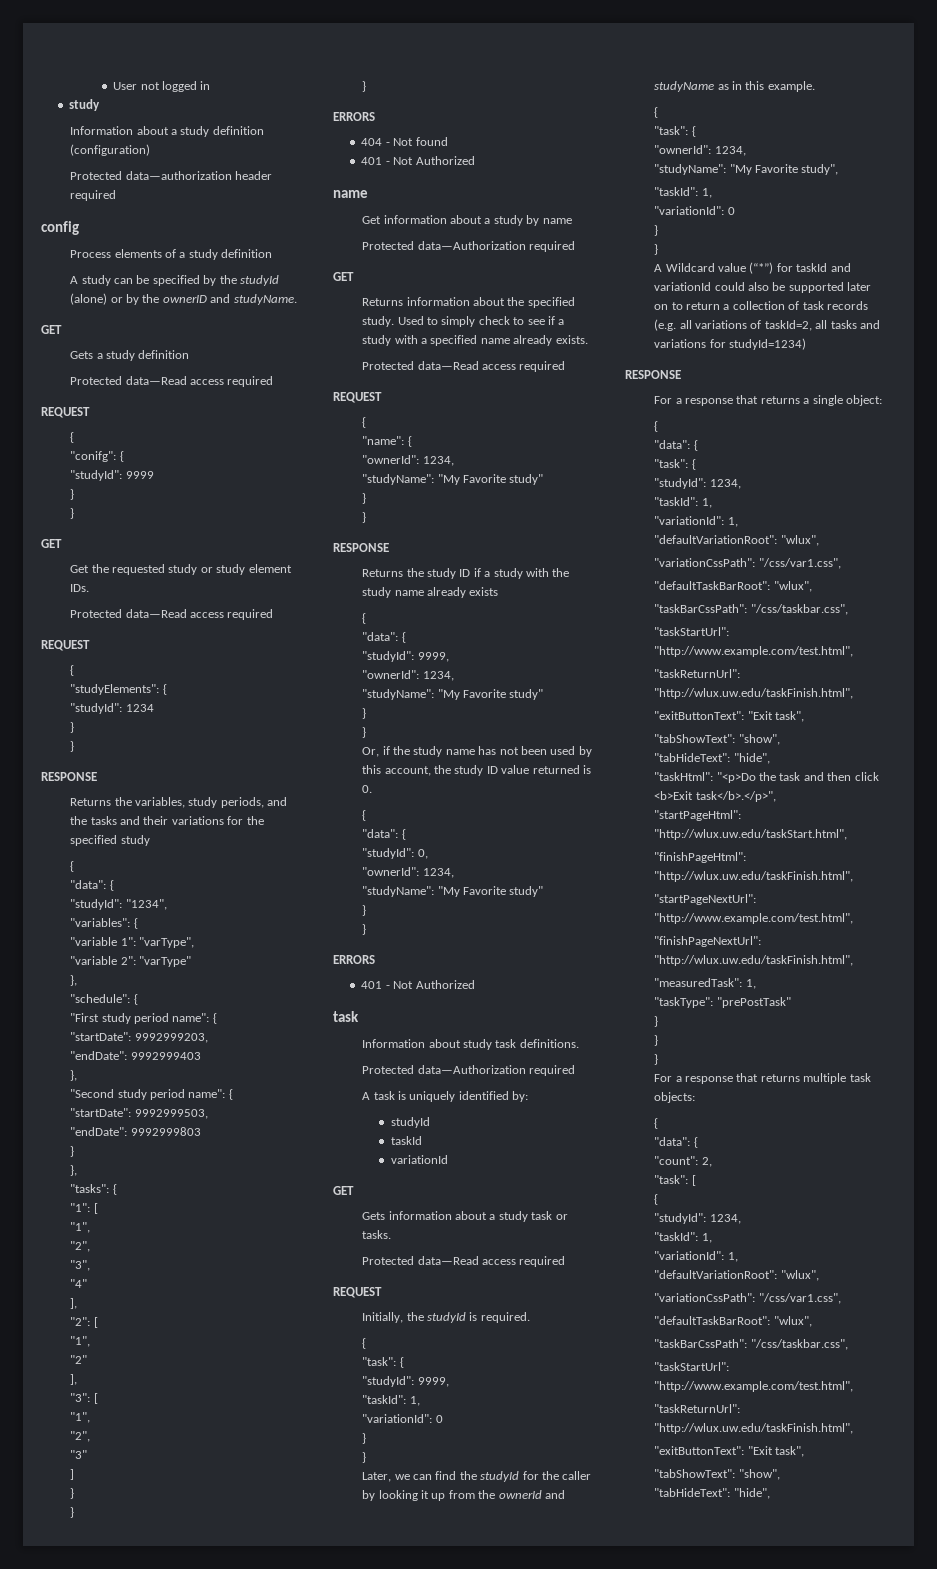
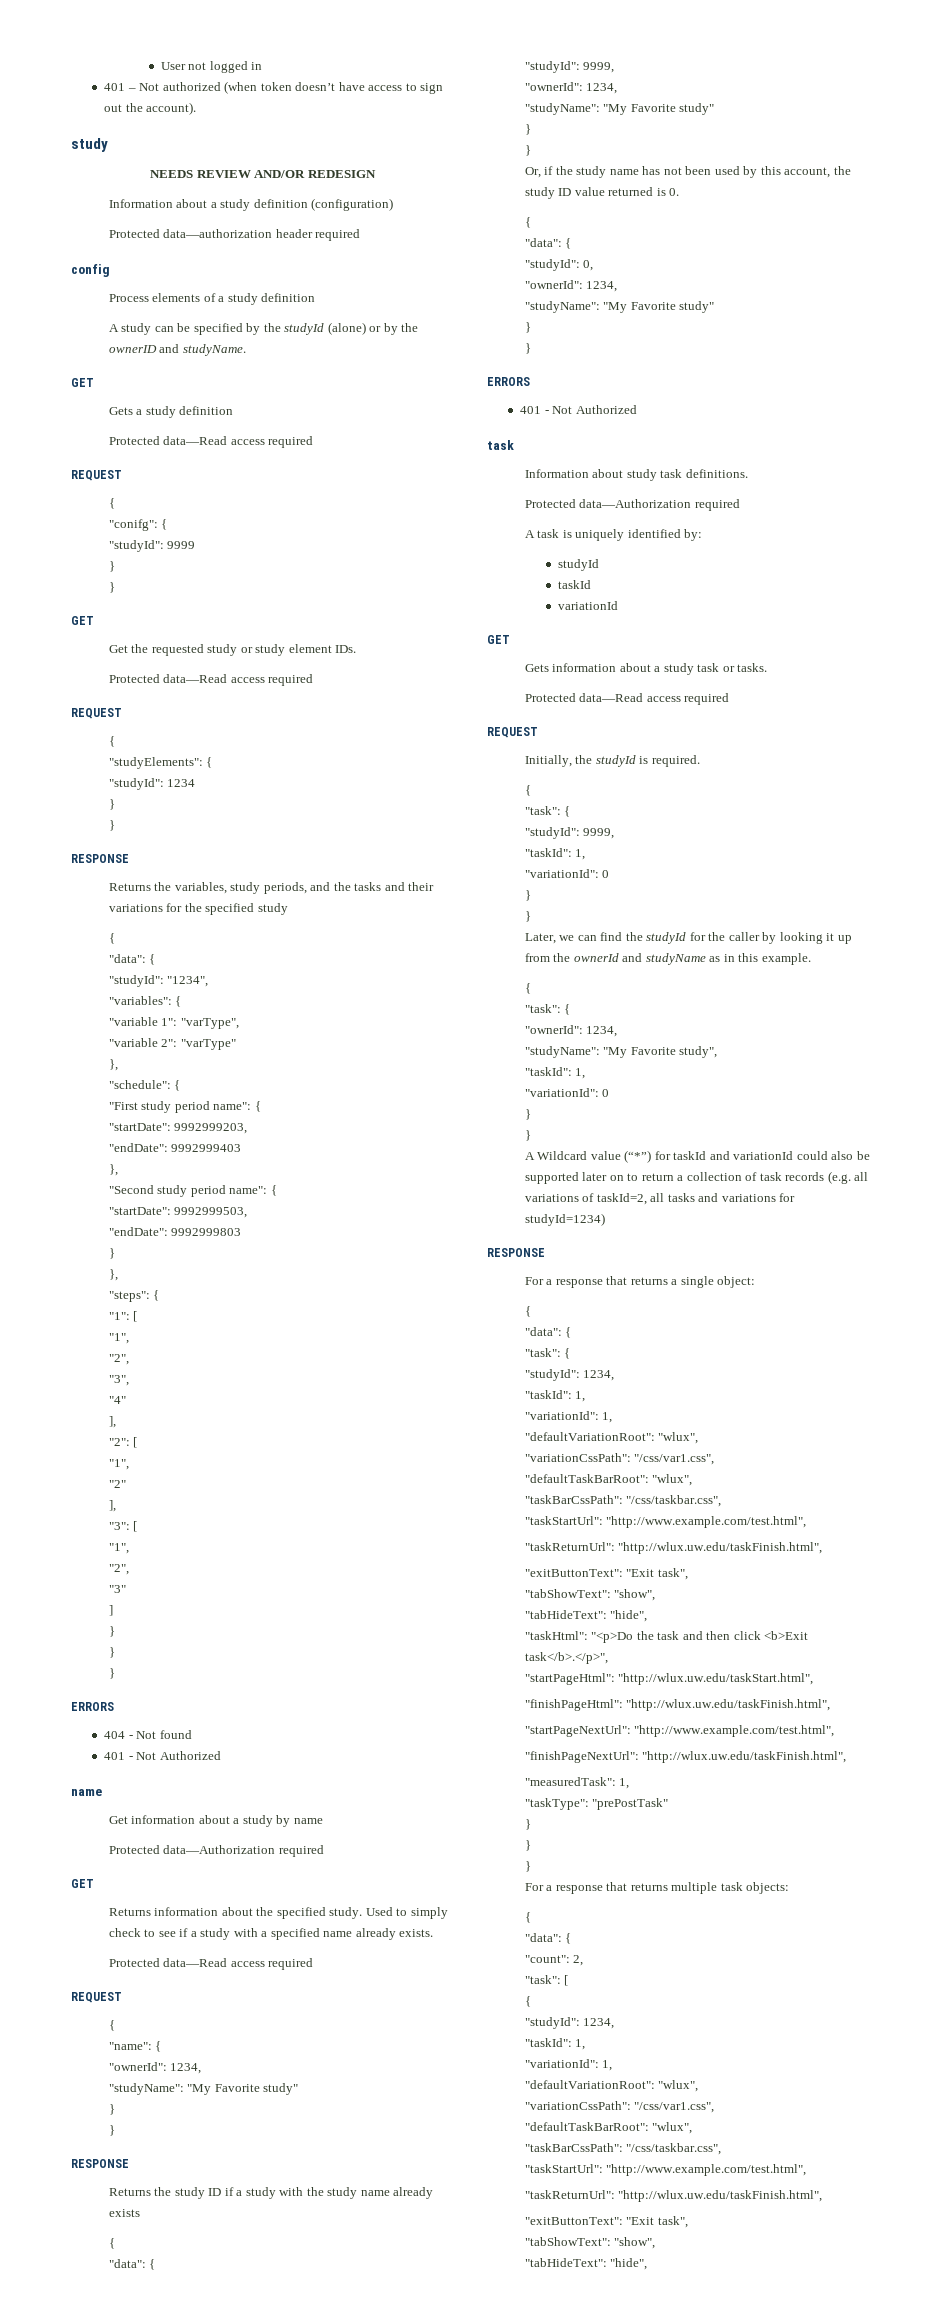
[69,99,101,111] study -> [104,81,444,94] [104,102,197,115] [71,138,108,152] [150,170,376,178] 401 – Not authorized (when token doesn’t have access to sign out the account). // study // NEEDS REVIEW AND/OR REDESIGN
[70,1184,110,1193] "tasks": -> [108,1291,150,1302] "steps":

